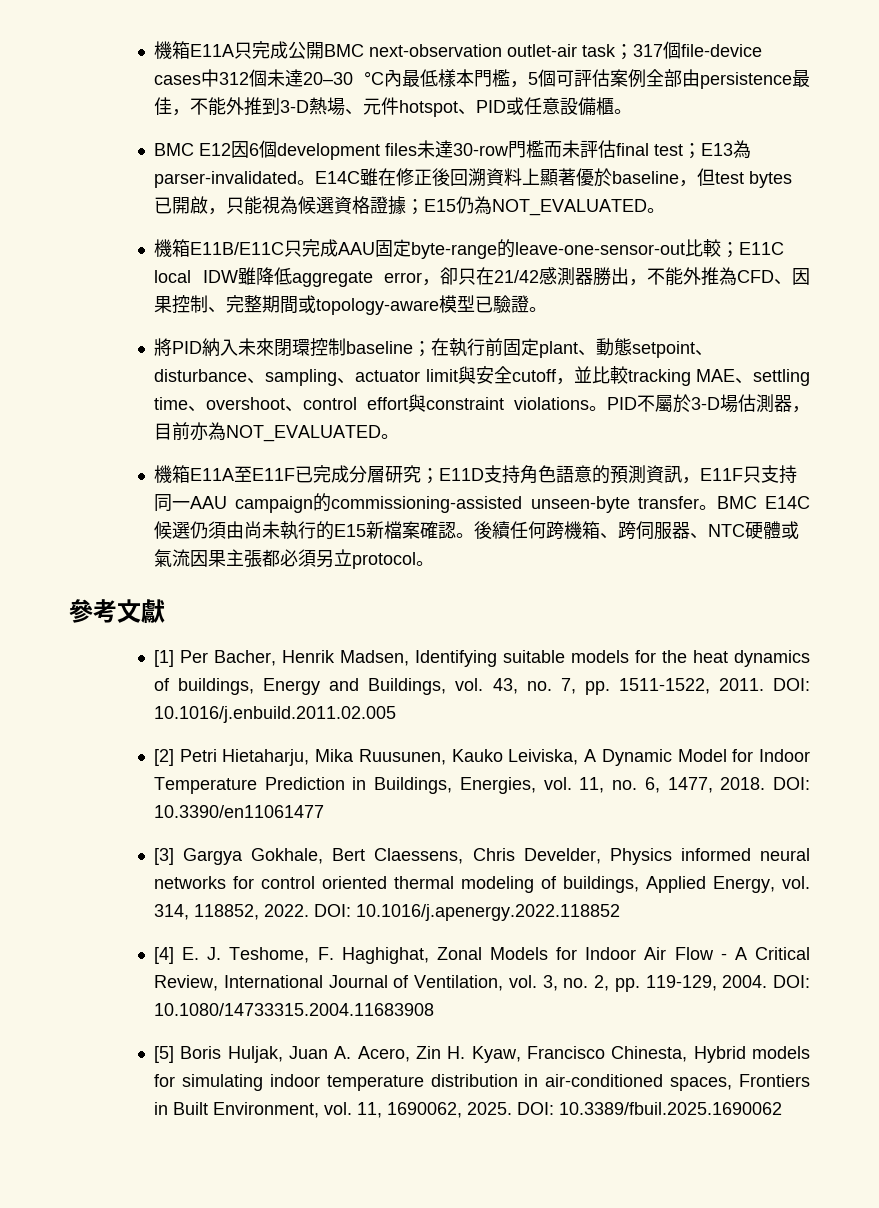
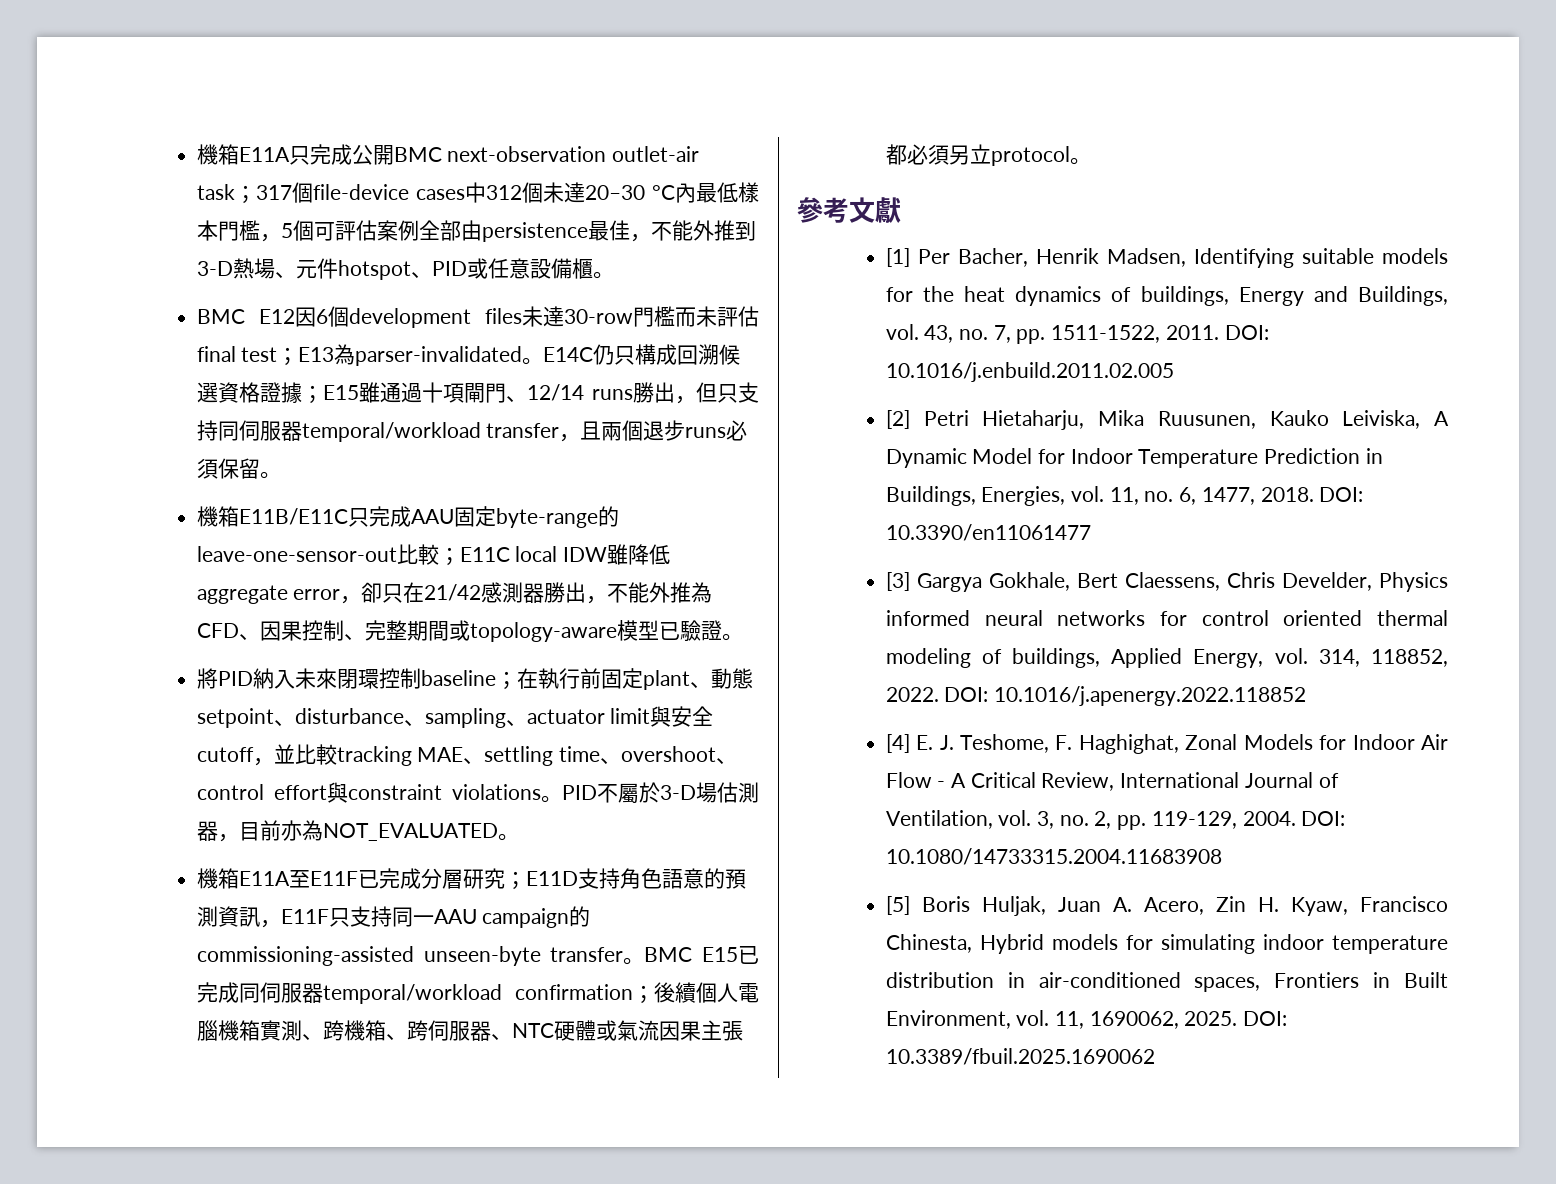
[360,168,793,188] [154,196,299,215] 雖在修正後回溯資料上顯著優於baseline，但test bytes已開啟，只能視為 -> [593,344,720,365] 仍只構成回溯
[456,196,648,216] 仍為NOT_EVALUATED -> [358,382,759,404] [196,420,748,442] [196,458,260,479] 雖通過十項閘門、12/14 runs勝出，但只支持同伺服器temporal/workload transfer，且兩個退步runs必須保留
[765,496,811,509] [154,521,547,540] E14C候選仍須由尚未執行的E15新檔案確認。後續任何 -> [702,946,759,964] [196,982,759,1004] [196,1020,323,1041] E15已完成同伺服器temporal/workload confirmation；後續個人電腦機箱實測、

